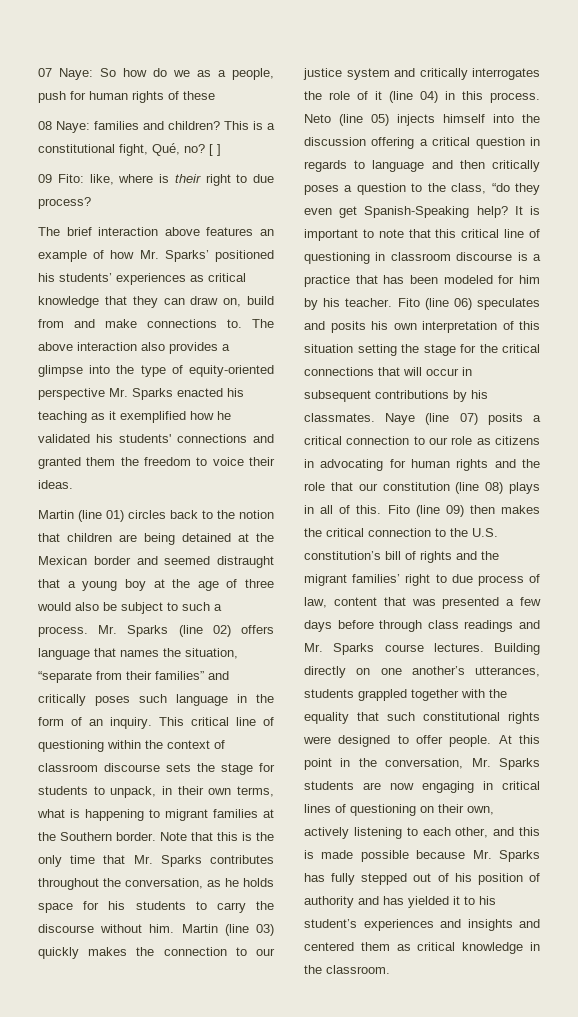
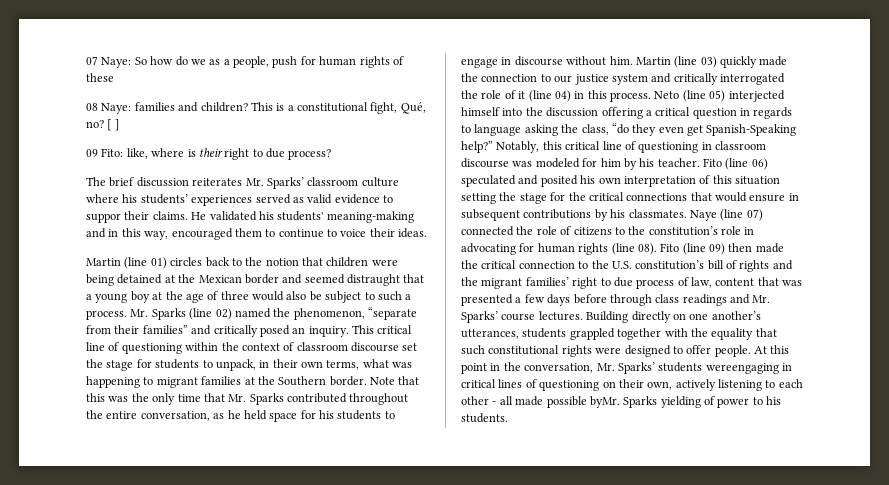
[98,227,274,236] [38,250,274,262] [38,273,246,285] [38,296,274,308] [38,319,274,328] [38,342,230,354] [38,365,274,377] [38,388,244,400] [38,411,231,423] [38,434,274,443] [38,457,191,469] interaction above features an example of how Mr. Sparks’ positioned his students’ experiences as critical knowledge that they can draw on, build from and make connections to. The above interaction also provides a glimpse into the type of equity-oriented perspective Mr. Sparks enacted his teaching as it exemplified how he validated his students' connections and granted them the freedom -> [136,177,399,189] [86,194,393,206] [86,211,414,223] [86,228,324,240] discussion reiterates Mr. Sparks’ classroom culture where his students’ experiences served as valid evidence to suppor their claims. He validated his students' meaning-making and in this way, encouraged them to continue
[119,534,137,542] are -> [371,259,398,266] were
[240,625,274,634] [38,648,238,660] offers language that names the situation, -> [234,308,365,320] named the phenomenon,
[95,694,274,706] [38,717,82,726] poses such language in the form of -> [259,325,290,337] posed
[166,763,191,772] sets -> [402,343,418,351] set
[70,809,80,818] is -> [392,362,413,368] was
[242,832,252,841] is -> [108,396,129,402] was
[210,855,274,864] contributes -> [287,393,347,403] contributed
(121, 882) none -> [106,411,138,419] entire
[243,878,274,887] holds -> [243,410,267,420] held
[216,901,274,913] carry the -> [461,57,512,68] engage in
[88,947,128,956] makes -> [759,56,788,66] made
[472,68,540,80] interrogates -> [720,73,785,85] interrogated
[397,114,435,126] injects -> [728,90,785,102] interjected
[431,160,540,172] [304,183,423,195] and then critically poses a question to -> [524,124,558,136] asking
[476,206,540,218] [304,229,431,241] help? It is important to note that -> [461,141,540,153] help?” Notably,
[517,252,541,261] [304,275,438,287] is a practice that has been -> [512,161,533,167] was
[477,298,540,310] [304,321,366,333] speculates and posits -> [461,175,578,187] speculated and posited
[403,367,459,376] will occur -> [715,192,786,202] would ensure
[487,413,541,425] [304,436,540,445] posits a critical connection to our role as citizens -> [461,226,741,236] connected the role of citizens to the constitution’s role
[494,459,540,468] [304,482,540,494] [304,505,382,514] and the role that our constitution (line 08) plays in all of this. -> [611,243,657,255] (line 08).
[501,505,540,514] makes -> [755,243,784,253] made
[333,643,375,655] Sparks -> [461,311,498,323] Sparks’
[499,758,540,770] [304,781,474,793] Sparks students are now engaging -> [617,362,779,374] Sparks’ students wereengaging
[455,827,540,838] [304,850,540,862] [304,873,540,885] [304,896,496,908] [304,919,540,931] [304,942,540,954] [304,965,390,974] other, and this is made possible because Mr. Sparks has fully stepped out of his position of authority and has yielded it to his student’s experiences and insights and centered them as critical knowledge in the classroom. -> [461,396,782,408] [461,413,508,423] other - all made possible byMr. Sparks yielding of power to his students.

